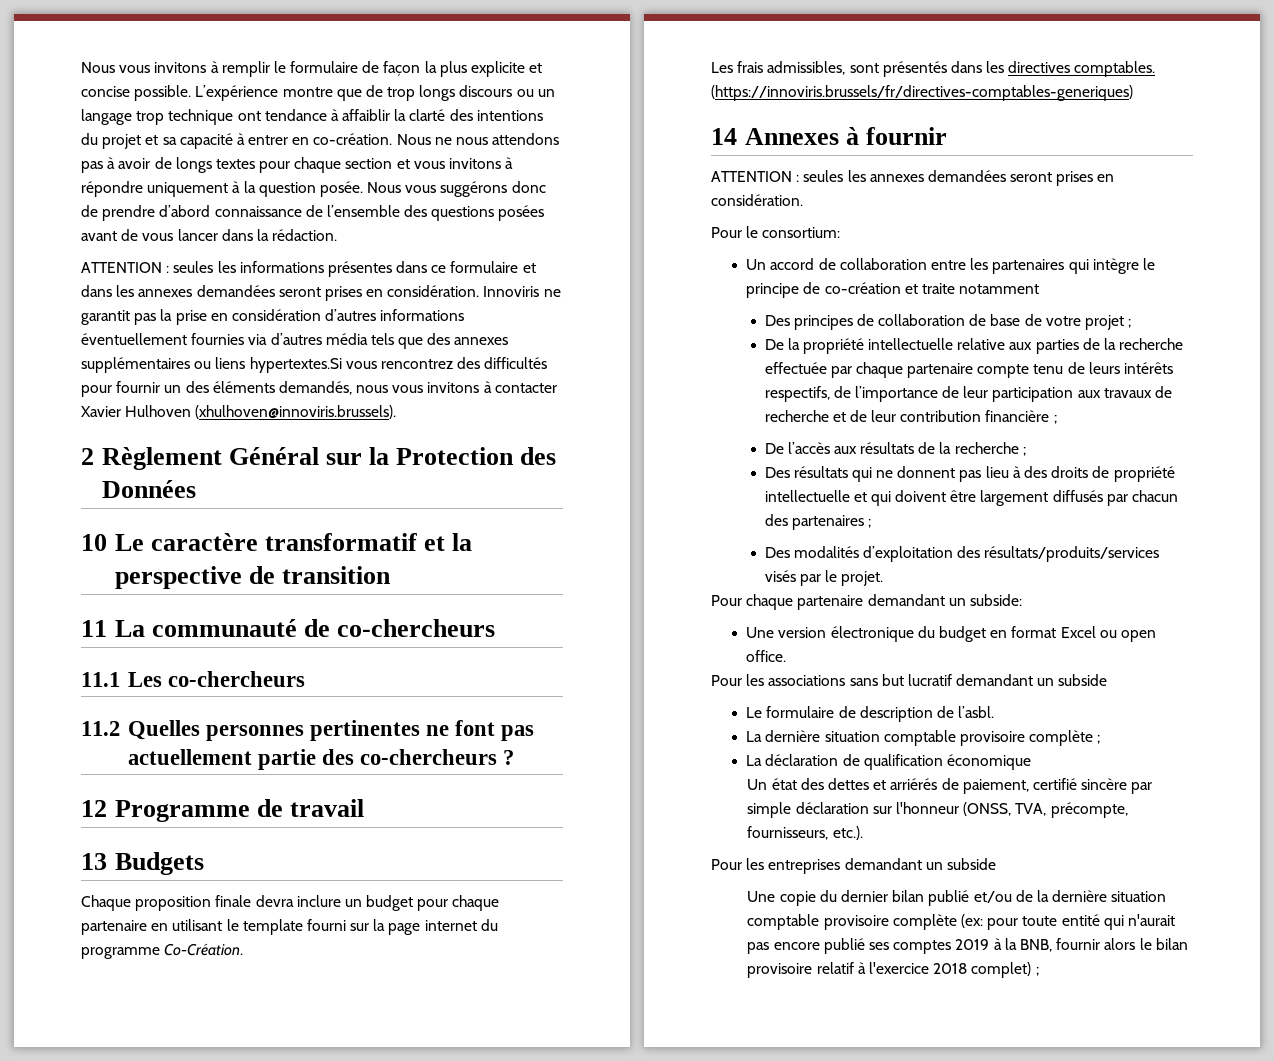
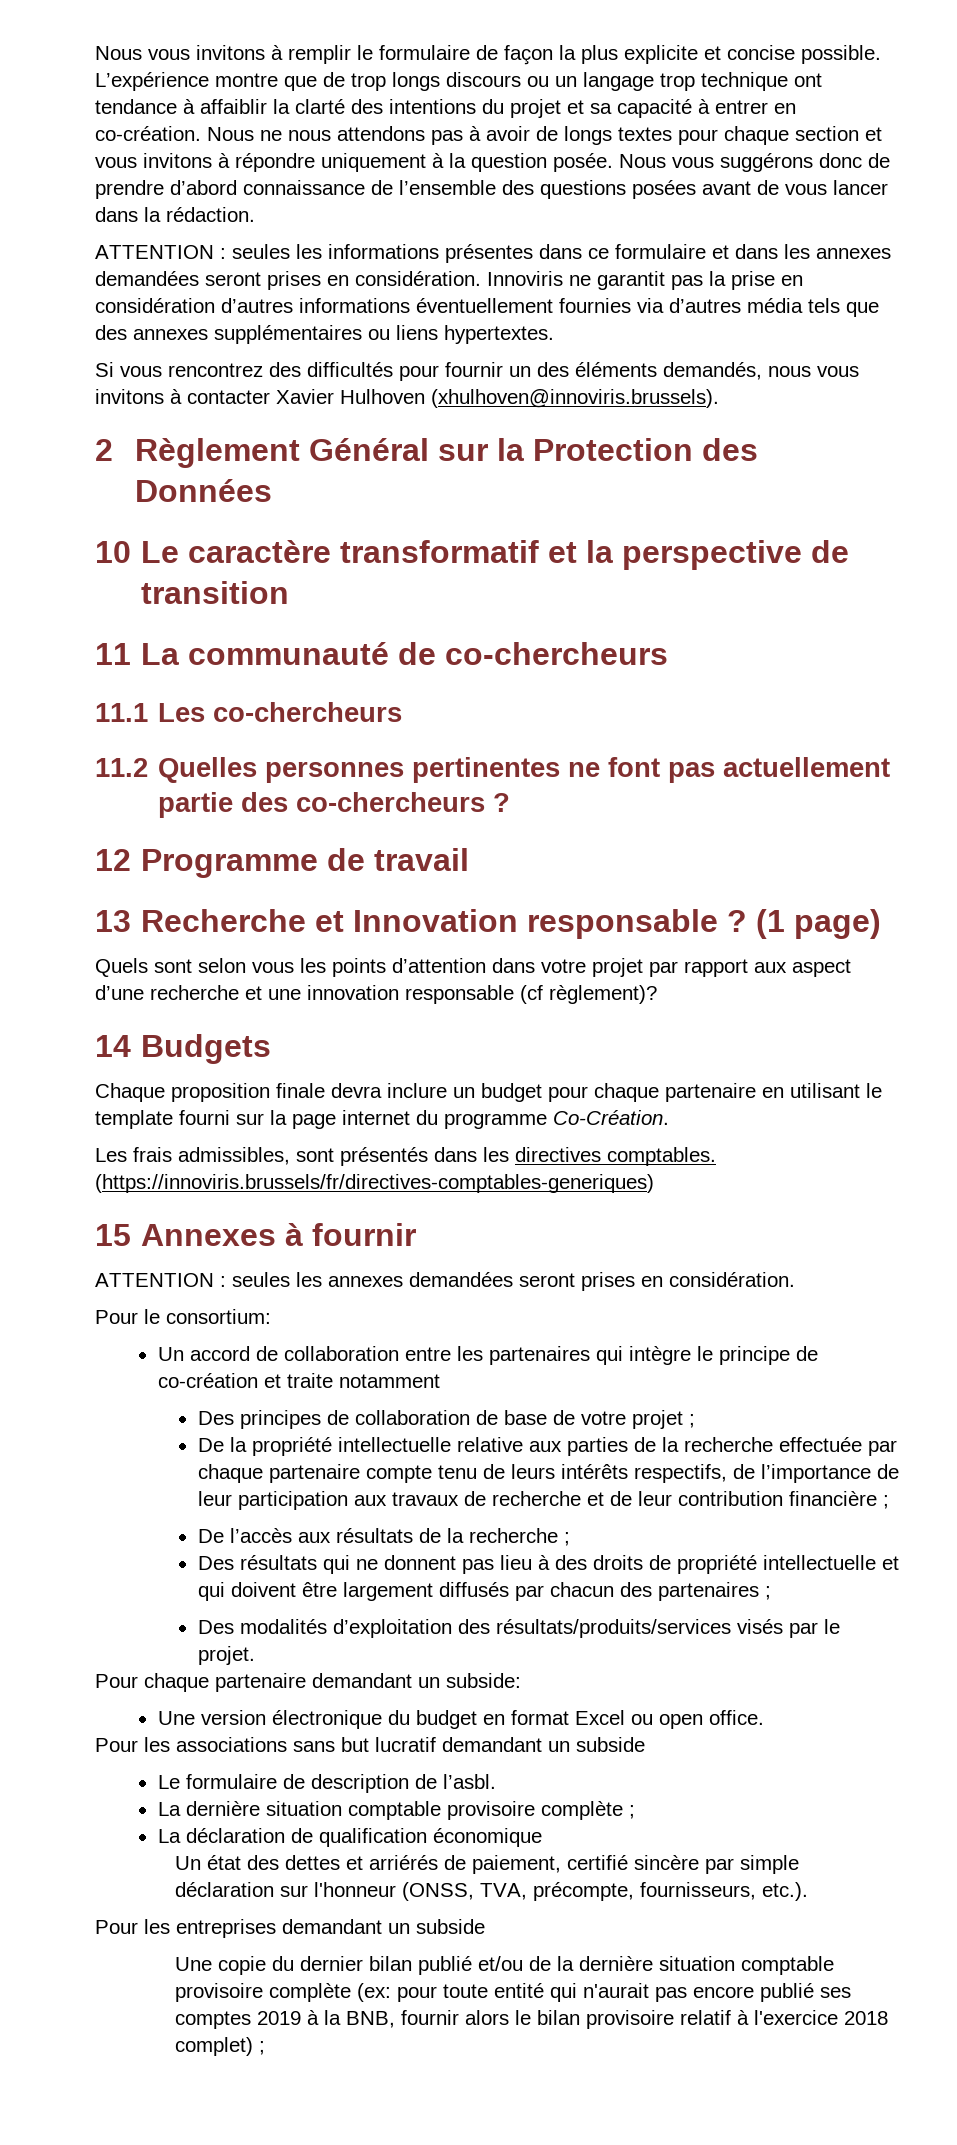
[249,357,342,373] hypertextes.Si -> [444,325,554,344] [95,362,114,377] hypertextes. // Si
(107, 861) none -> [141,909,882,939] [95,958,851,977] [95,985,657,1004] [95,1035,131,1057] Recherche et Innovation responsable ? (1 page) // Quels sont selon vous les points d’attention dans votre projet par rapport aux aspect d’une recherche et une innovation responsable (cf règlement)? // 14
[711,128,737,145] 14 -> [95,1224,131,1246] 15

